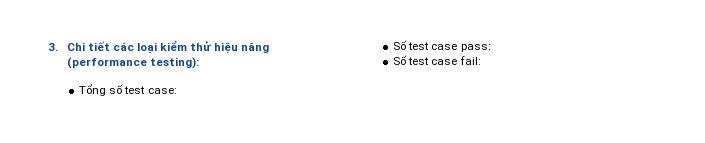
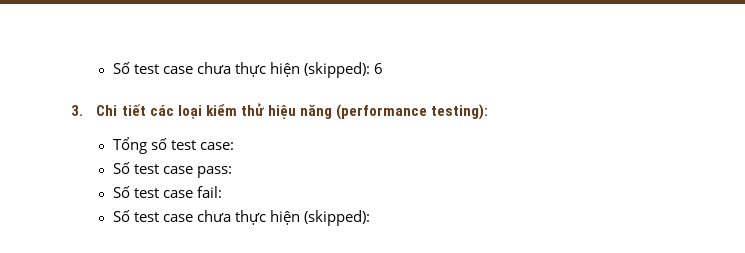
(48, 47) none -> [112,62,384,78] Số test case chưa thực hiện (skipped): 6 //
(481, 60) none -> [112,210,371,226] // Số test case chưa thực hiện (skipped):

